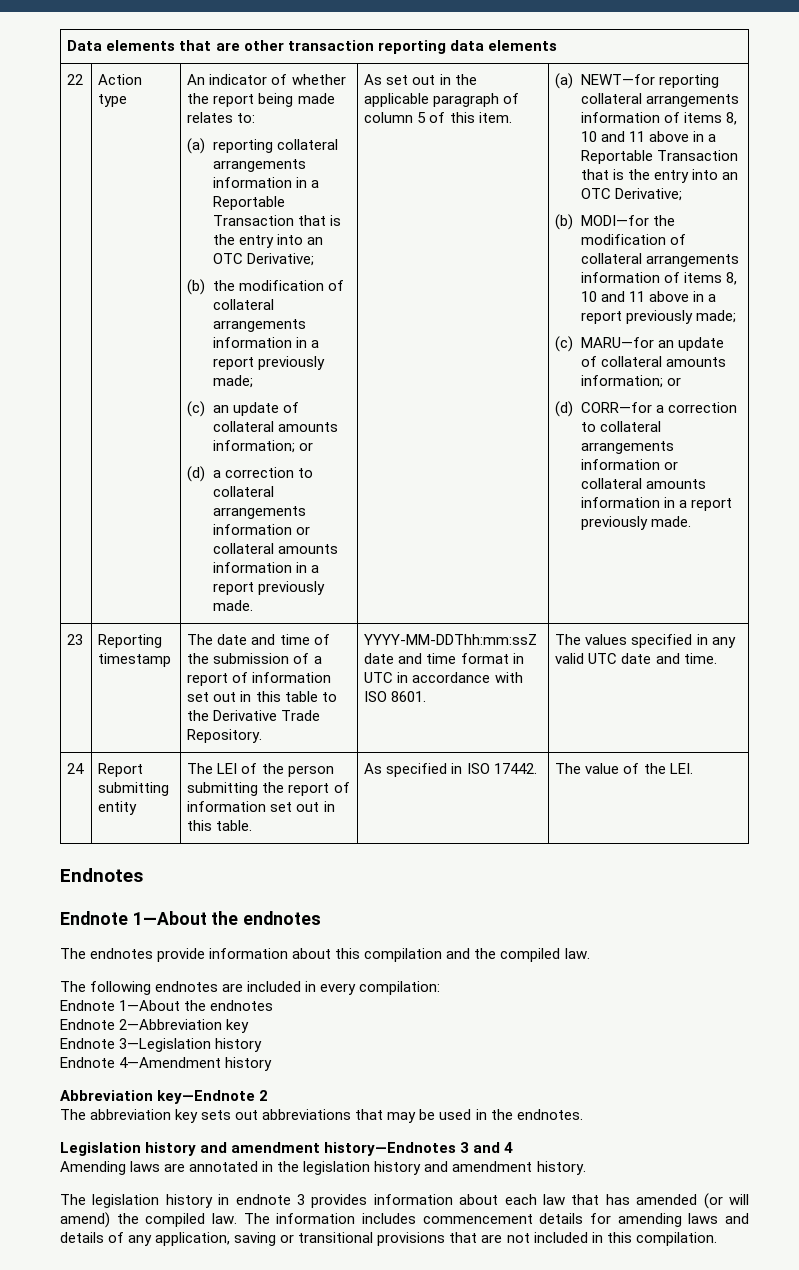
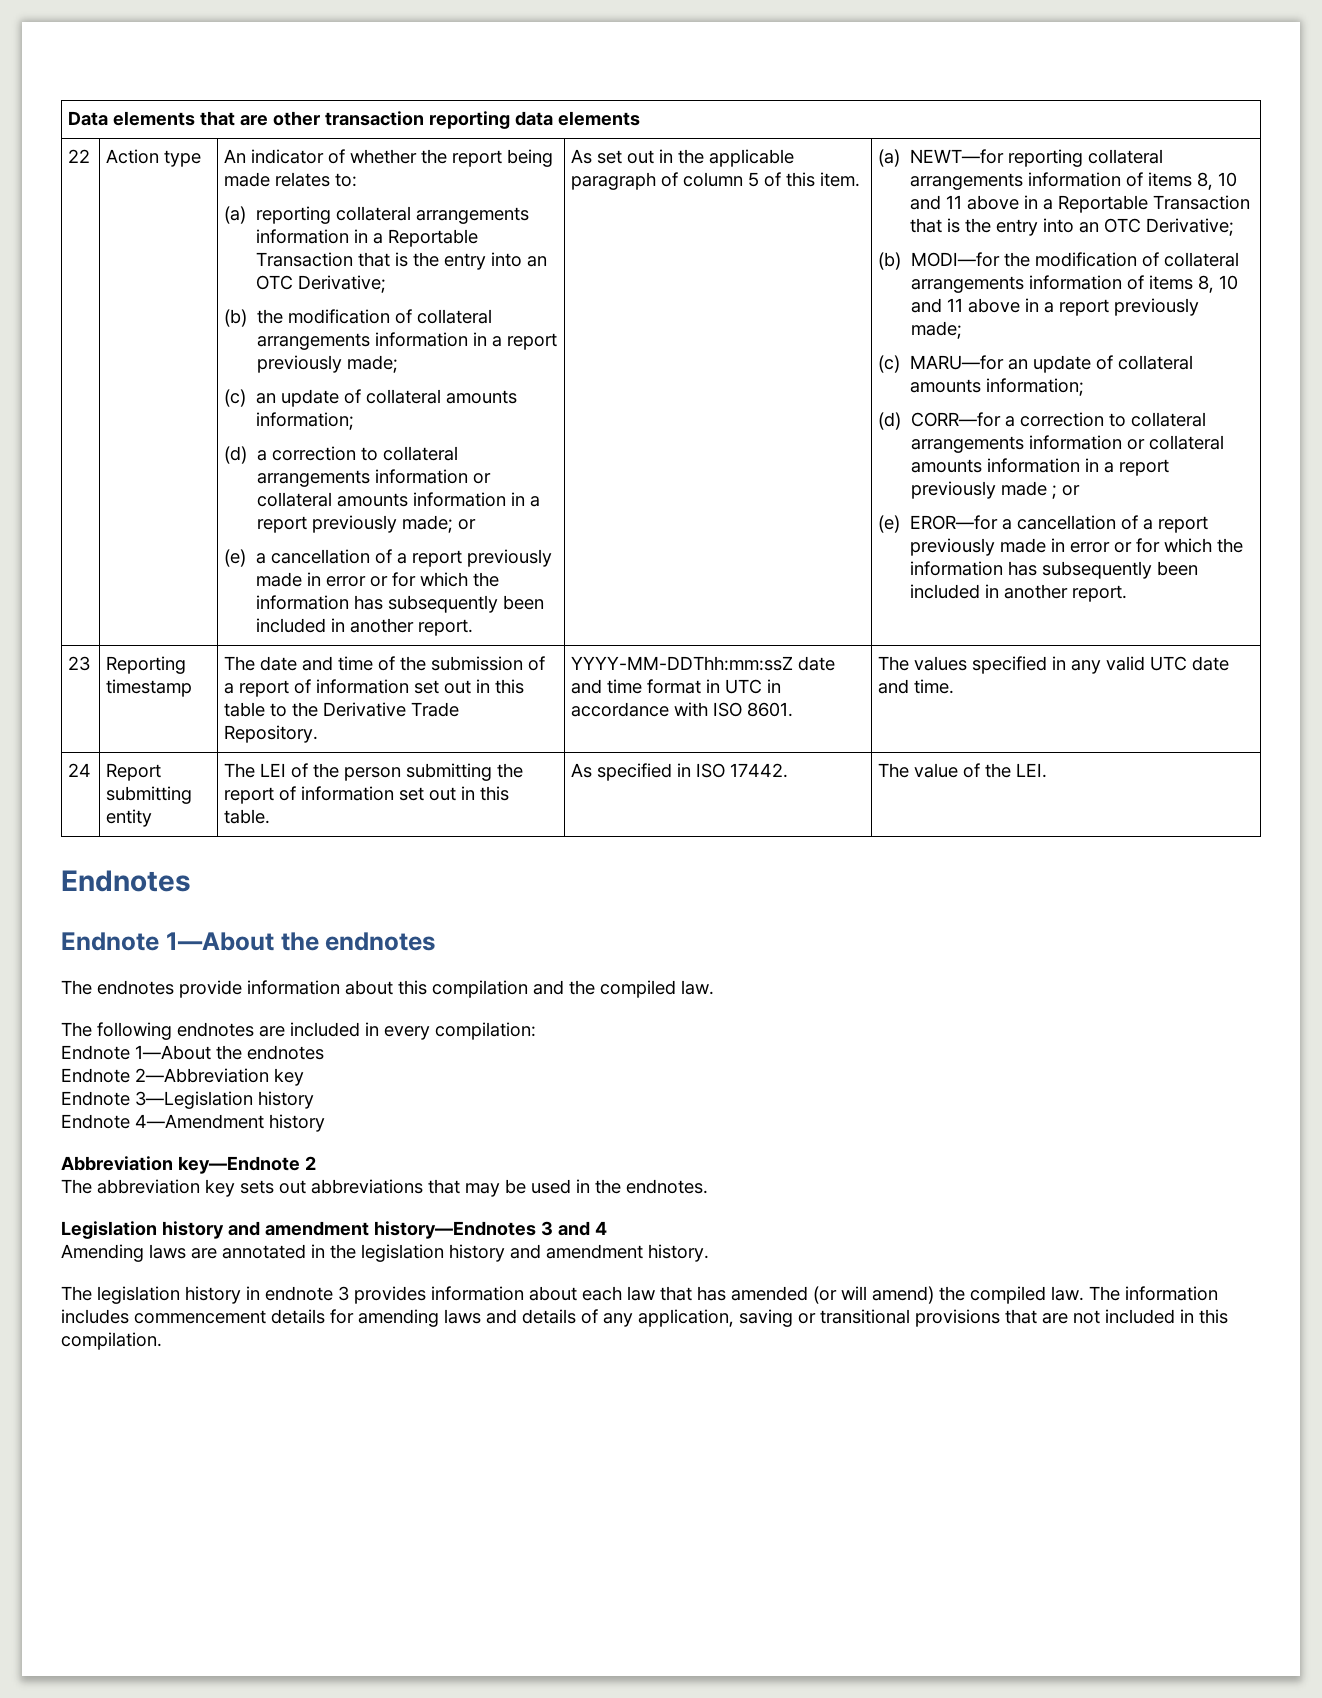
[298,442,313,451] or -> (354, 421) none
[212,600,253,611] made. -> [401,515,476,533] [224,549,552,567] [255,572,499,587] [255,595,544,613] [255,618,473,636] made; or // (e) a cancellation of a report previously made in error or for which the information has subsequently been included in another report.
[666,377,681,386] or -> (1084, 387) none
[650,516,691,527] made. -> [1000,481,1080,499] [878,515,1208,533] [909,538,1243,556] [909,561,1198,579] [909,584,1127,602] made ; or // (e) EROR—for a cancellation of a report previously made in error or for which the information has subsequently been included in another report.

